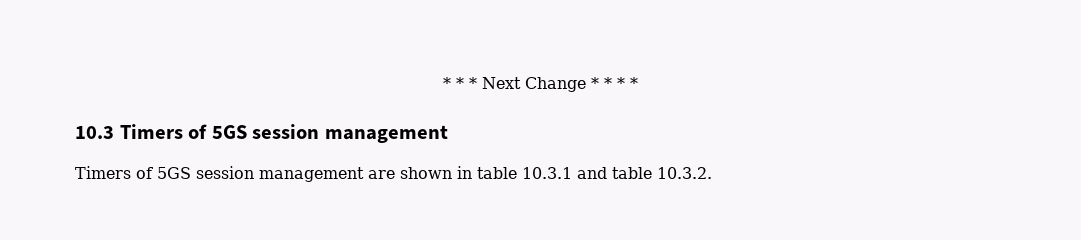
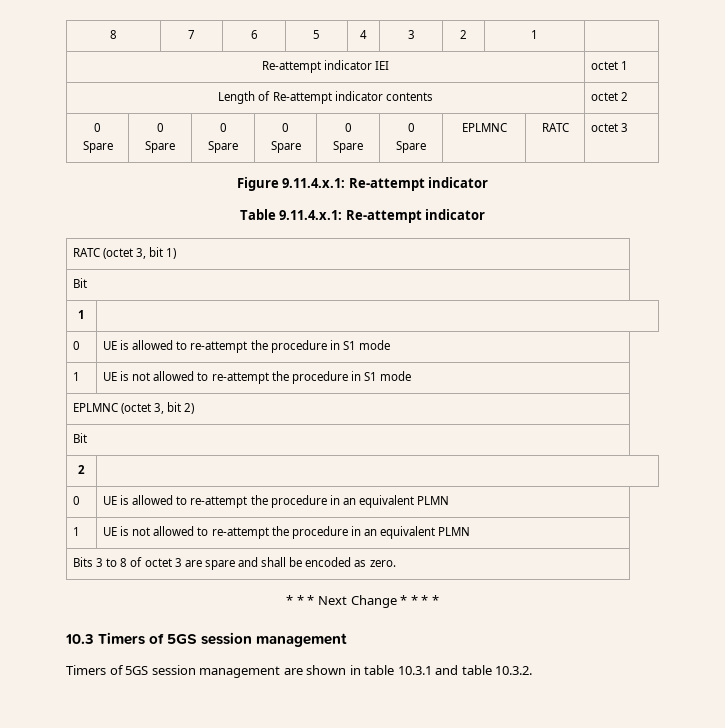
(443, 83) none -> [110,30,117,39] [188,30,195,39] [250,30,258,39] [313,30,320,39] [360,30,367,39] [407,30,415,39] [460,30,467,39] [531,30,538,39] [261,60,390,73] [591,61,629,70] [218,91,433,104] [591,92,629,101] [94,123,101,132] [82,141,113,153] [156,123,164,132] [145,141,175,153] [219,123,227,132] [208,141,238,153] [282,123,289,132] [270,141,301,153] [344,123,352,132] [333,141,363,153] [407,123,415,132] [396,141,426,153] [461,123,507,132] [541,123,569,132] [591,123,629,132] [236,177,489,191] [239,209,486,223] [73,247,177,259] [73,278,88,288] [78,310,85,319] [73,341,81,350] [103,340,391,353] [73,372,81,381] [103,371,412,384] [73,402,195,414] [73,433,88,443] [78,465,85,474] [73,496,81,505] [103,495,450,508] [73,527,81,536] [103,526,471,539] [73,557,396,570] 8 | 7 | 6 | 5 | 4 | 3 | 2 | 1 | // Re-attempt indicator IEI | octet 1 // Length of Re-attempt indicator contents | octet 2 // 0 // Spare | 0 // Spare | 0 // Spare | 0 // Spare | 0 // Spare | 0 // Spare | EPLMNC | RATC | octet 3 // Figure 9.11.4.x.1: Re-attempt indicator // Table 9.11.4.x.1: Re-attempt indicator // RATC (octet 3, bit 1) // Bit // 1 | // 0 | UE is allowed to re-attempt the procedure in S1 mode // 1 | UE is not allowed to re-attempt the procedure in S1 mode // EPLMNC (octet 3, bit 2) // Bit // 2 | // 0 | UE is allowed to re-attempt the procedure in an equivalent PLMN // 1 | UE is not allowed to re-attempt the procedure in an equivalent PLMN // Bits 3 to 8 of octet 3 are spare and shall be encoded as zero. //

